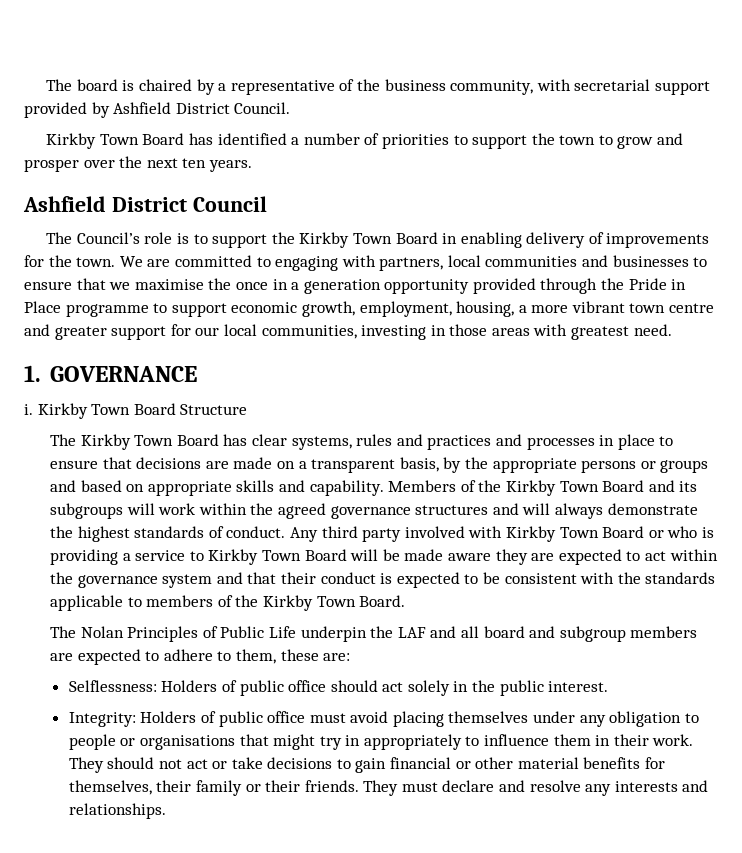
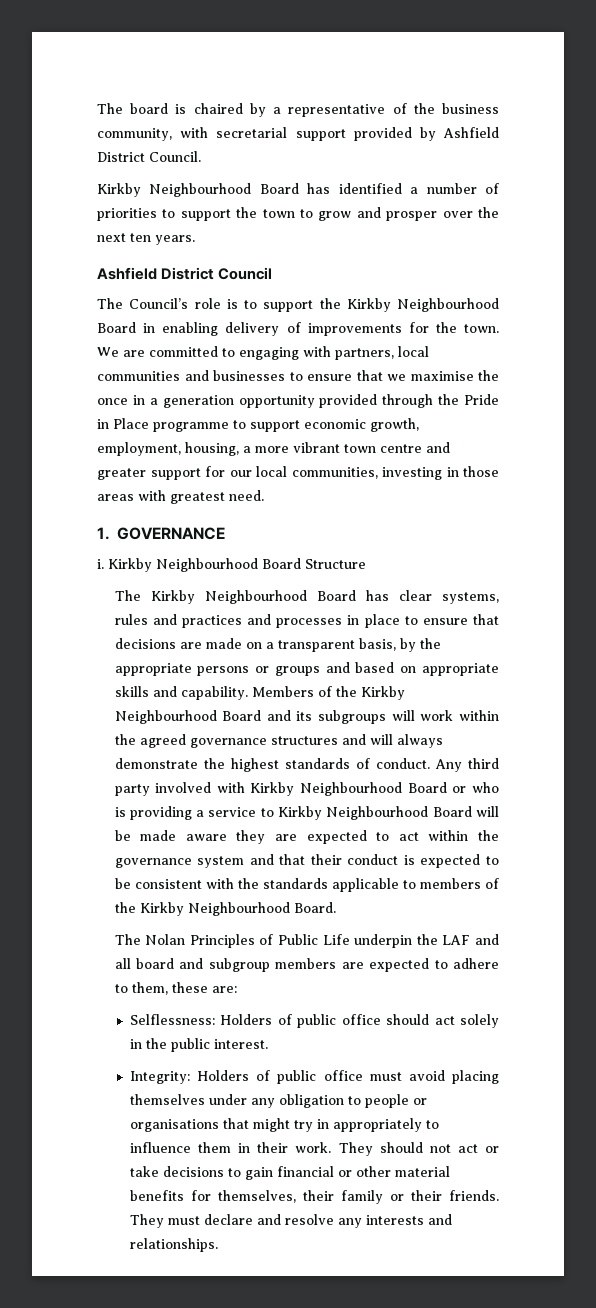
[99,134,139,145] Town -> [149,183,252,197] Neighbourhood
[352,233,392,244] Town -> [397,298,499,312] Neighbourhood
[91,404,131,415] Town -> [156,558,258,572] Neighbourhood
[134,435,174,446] Town -> [204,590,307,604] Neighbourhood
[559,481,599,492] Town -> [114,710,217,724] Neighbourhood
[559,527,599,538] Town -> [300,782,403,796] Neighbourhood
[262,550,302,561] Town -> [326,806,429,820] Neighbourhood
[316,596,356,607] Town -> [187,902,290,916] Neighbourhood

